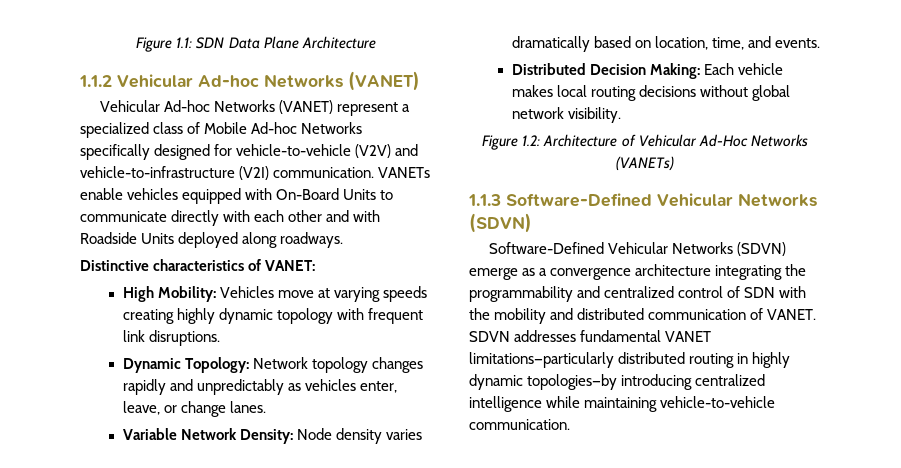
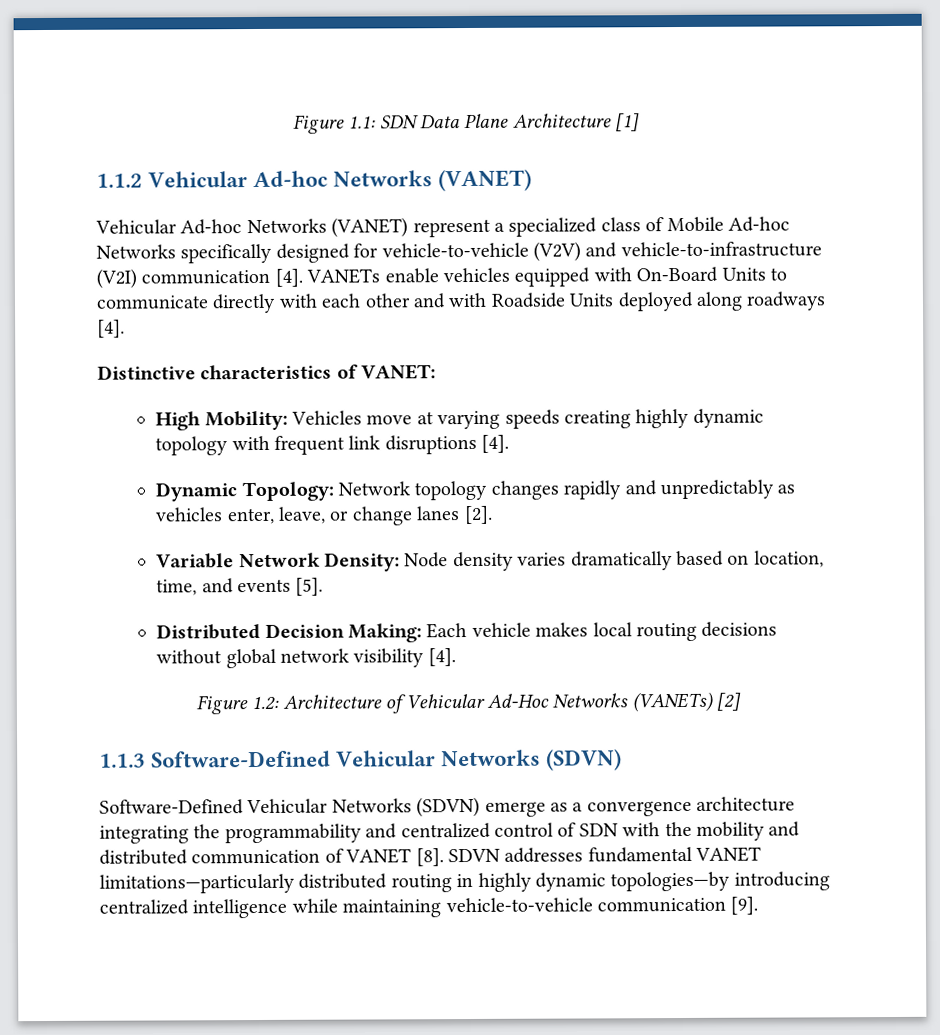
(376, 42) none -> [615,113,641,132] [1]
[273,167,375,178] communication. -> [141,268,303,287] communication [4].
[280,232,344,248] roadways. -> [746,291,827,311] [97,319,125,338] roadways [4].
[148,330,220,346] disruptions. -> [384,434,510,455] disruptions [4].
[229,401,266,413] lanes. -> [416,505,493,525] lanes [2].
[774,38,820,48] events. -> [236,577,324,596] events [5].
[567,107,621,123] visibility. -> [353,648,456,668] visibility [4].
(675, 163) none -> [716,692,742,711] [2]
[767,309,817,320] VANET. -> [345,848,444,867] VANET [8].
[469,419,570,430] communication. -> [597,896,759,915] communication [9].

